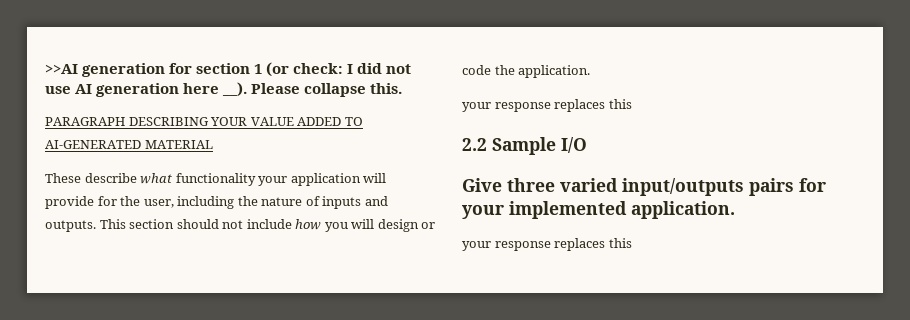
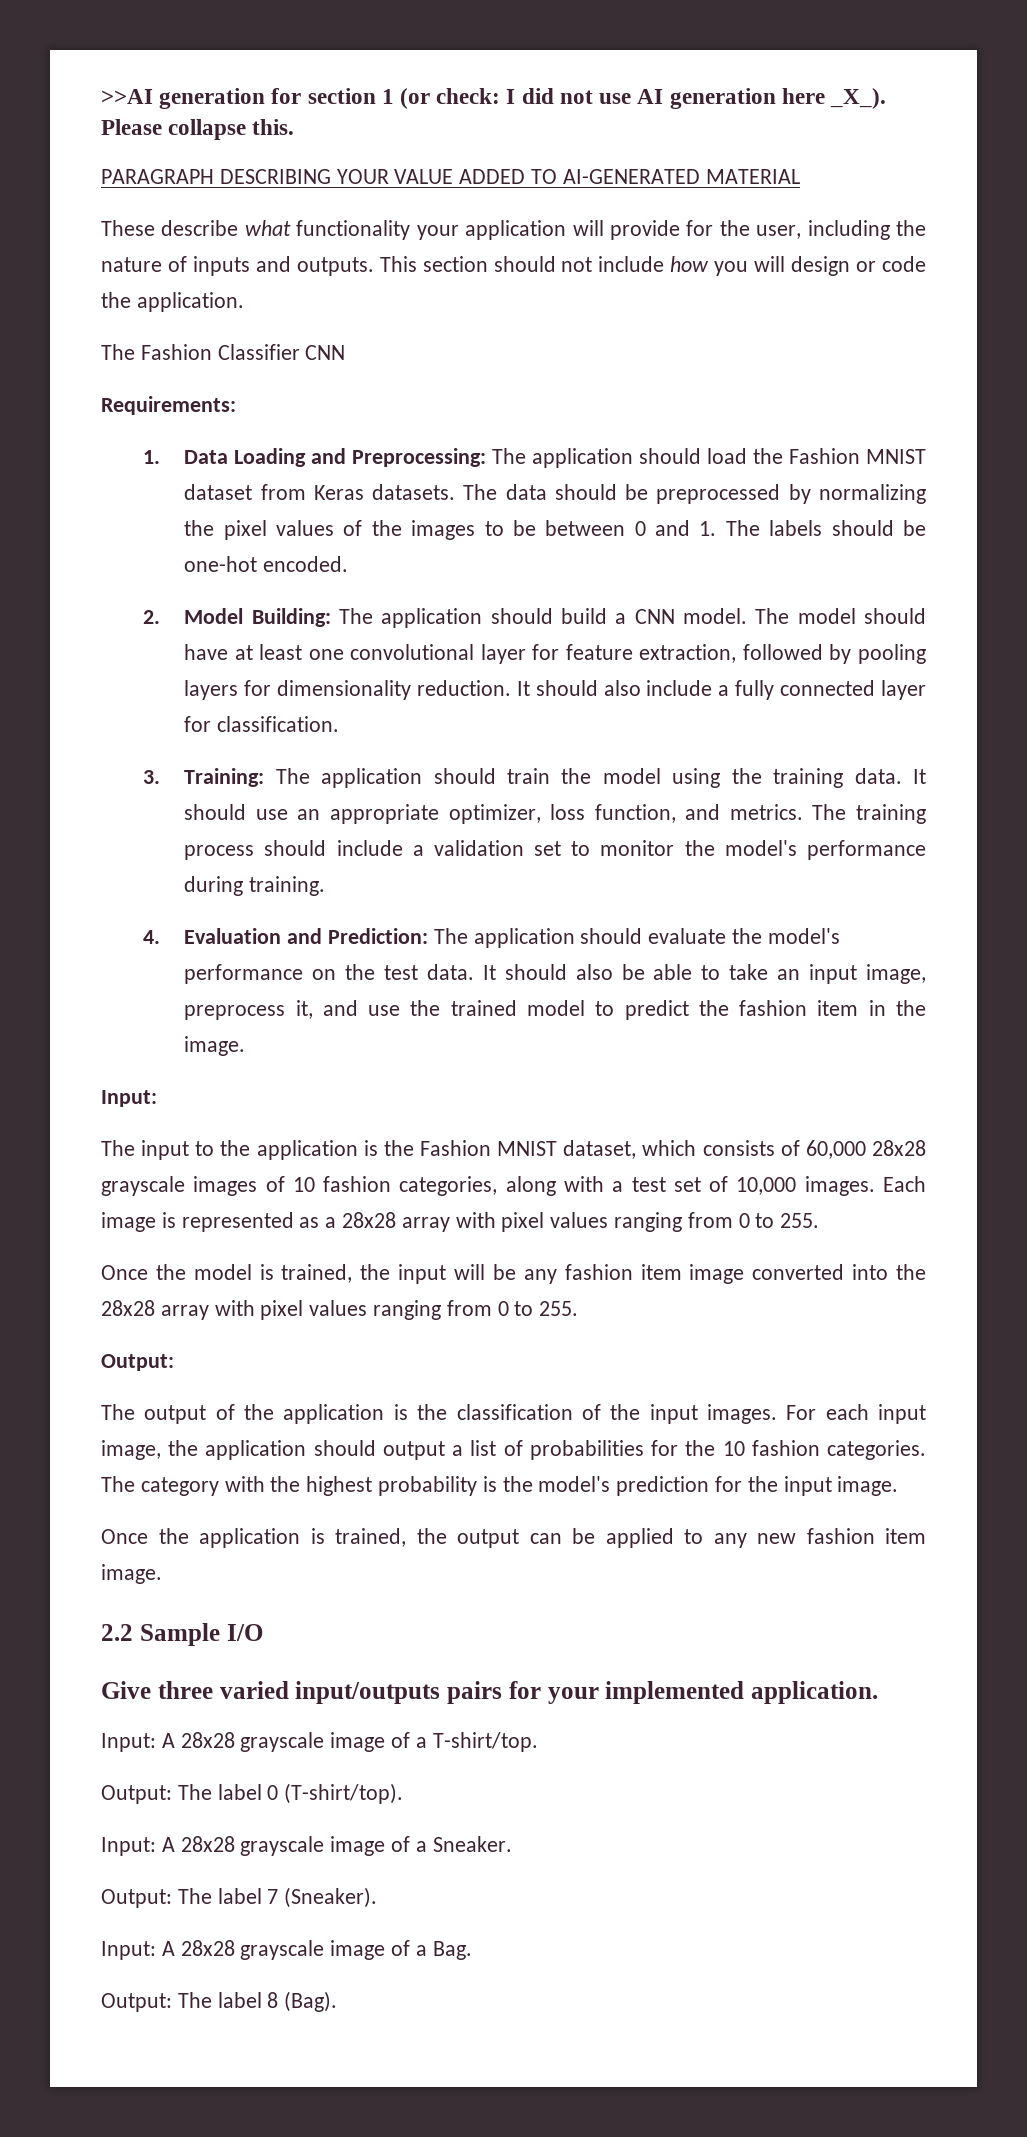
[222,82,248,97] __). -> [829,88,886,109] _X_).
[462,99,632,112] your response replaces this -> [101,344,346,360] [101,396,236,415] [142,448,927,468] [184,484,926,504] [184,520,926,540] [184,556,349,572] [142,608,926,628] [184,644,926,664] [184,680,927,700] [184,716,340,732] [142,768,926,788] [184,804,926,824] [184,840,926,860] [184,876,326,896] [142,928,840,948] [184,964,926,984] [184,1000,926,1020] [184,1036,246,1056] [101,1090,157,1107] [101,1140,926,1160] [101,1176,927,1196] [101,1212,820,1232] [101,1264,927,1284] [101,1300,579,1320] [101,1354,174,1371] [101,1404,926,1424] [101,1440,927,1460] [101,1476,899,1496] [101,1528,926,1548] [101,1564,162,1584] The Fashion Classifier CNN // Requirements: // 1. Data Loading and Preprocessing: The application should load the Fashion MNIST dataset from Keras datasets. The data should be preprocessed by normalizing the pixel values of the images to be between 0 and 1. The labels should be one-hot encoded. // 2. Model Building: The application should build a CNN model. The model should have at least one convolutional layer for feature extraction, followed by pooling layers for dimensionality reduction. It should also include a fully connected layer for classification. // 3. Training: The application should train the model using the training data. It should use an appropriate optimizer, loss function, and metrics. The training process should include a validation set to monitor the model's performance during training. // 4. Evaluation and Prediction: The application should evaluate the model's performance on the test data. It should also be able to take an input image, preprocess it, and use the trained model to predict the fashion item in the image. // Input: // The input to the application is the Fashion MNIST dataset, which consists of 60,000 28x28 grayscale images of 10 fashion categories, along with a test set of 10,000 images. Each image is represented as a 28x28 array with pixel values ranging from 0 to 255. // Once the model is trained, the input will be any fashion item image converted into the 28x28 array with pixel values ranging from 0 to 255. // Output: // The output of the application is the classification of the input images. For each input image, the application should output a list of probabilities for the 10 fashion categories. The category with the highest probability is the model's prediction for the input image. // Once the application is trained, the output can be applied to any new fashion item image.
[462,238,632,251] your response replaces this -> [101,1732,538,1752] [101,1783,404,1804] [101,1836,512,1856] [101,1887,378,1908] [101,1940,472,1960] [101,1991,338,2012] Input: A 28x28 grayscale image of a T-shirt/top. // Output: The label 0 (T-shirt/top). // Input: A 28x28 grayscale image of a Sneaker. // Output: The label 7 (Sneaker). // Input: A 28x28 grayscale image of a Bag. // Output: The label 8 (Bag).

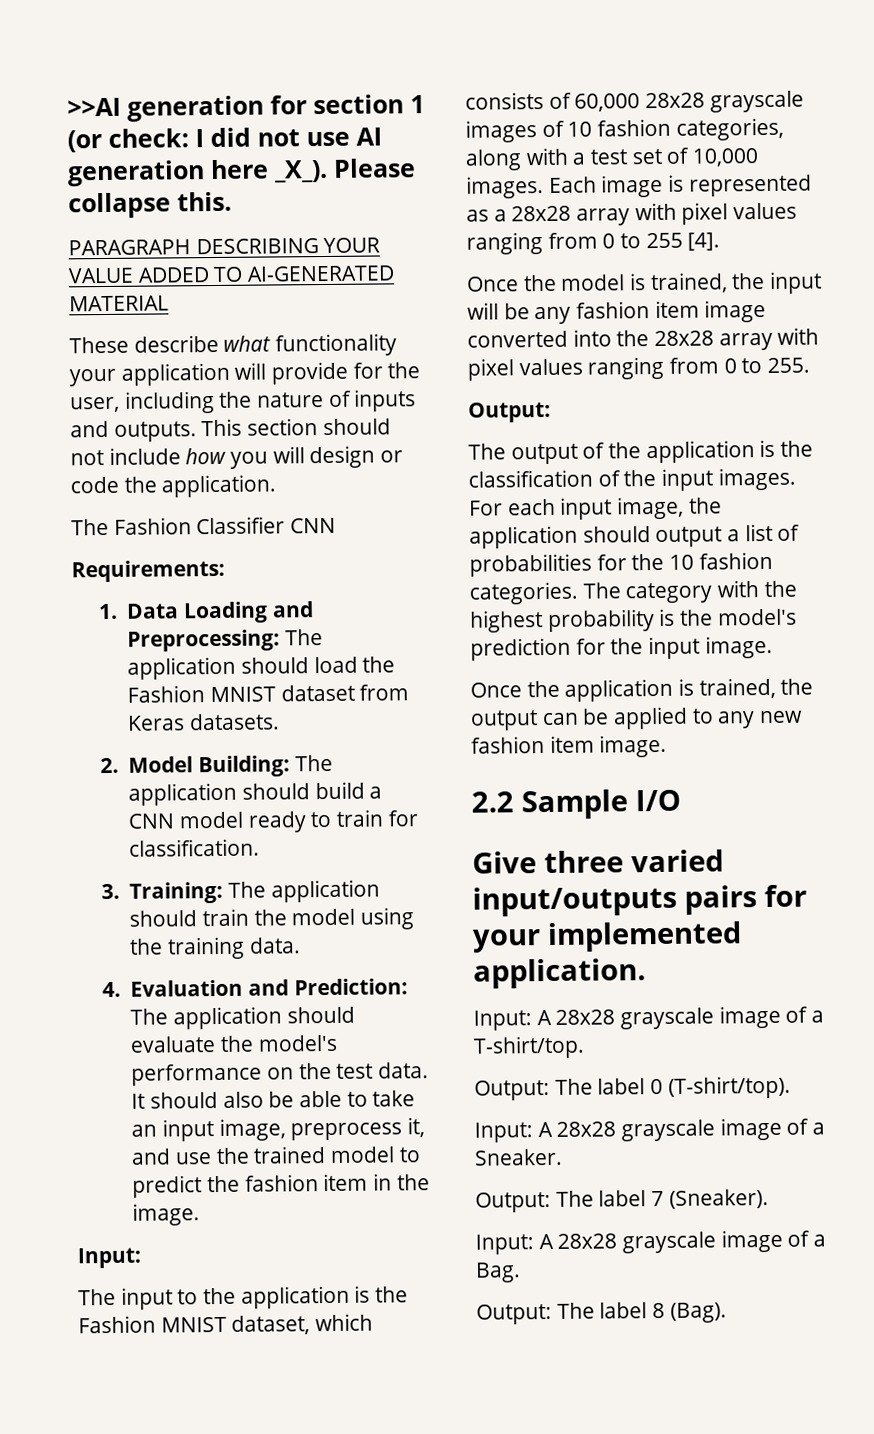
[463,484,926,504] [184,520,926,540] [184,556,349,572] The data should be preprocessed by normalizing the pixel values of the images to be between 0 and 1. The labels should be one-hot encoded. -> (281, 722) none
[682,608,926,624] [184,644,926,664] [184,680,927,700] model. The model should have at least one convolutional layer for feature extraction, followed by pooling layers for dimensionality reduction. It should also include a fully connected layer -> [179,809,384,833] model ready to train
[912,769,926,784] [184,804,926,824] [184,840,926,860] [184,876,326,896] It should use an appropriate optimizer, loss function, and metrics. The training process should include a validation set to monitor the model's performance during training. -> (301, 945) none
[780,1213,820,1228] 255. -> [645,232,721,251] 255 [4].

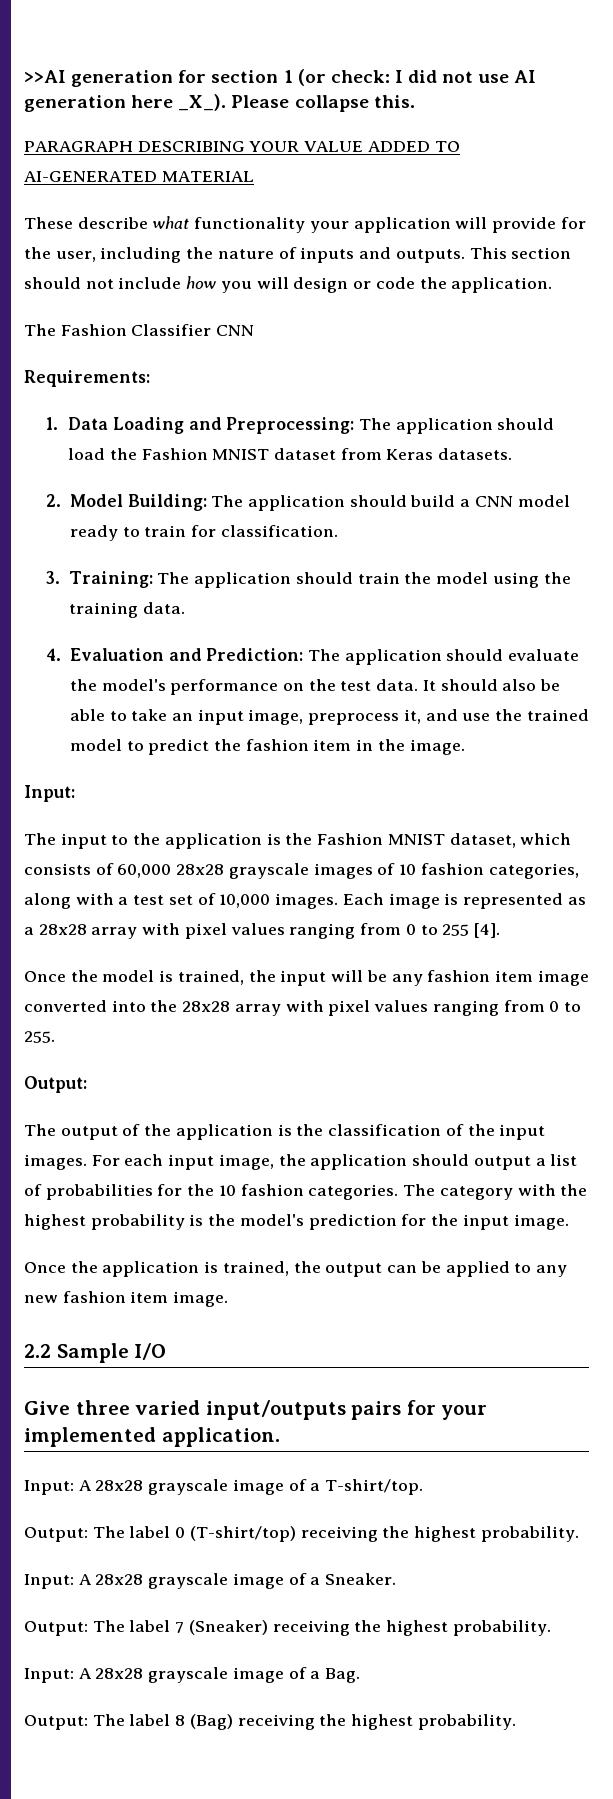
[667,1075,791,1099] (T-shirt/top). -> [189,1526,579,1542] (T-shirt/top) receiving the highest probability.
[668,1189,769,1209] (Sneaker). -> [188,1620,551,1636] (Sneaker) receiving the highest probability.
[669,1302,727,1323] (Bag). -> [189,1714,516,1730] (Bag) receiving the highest probability.

